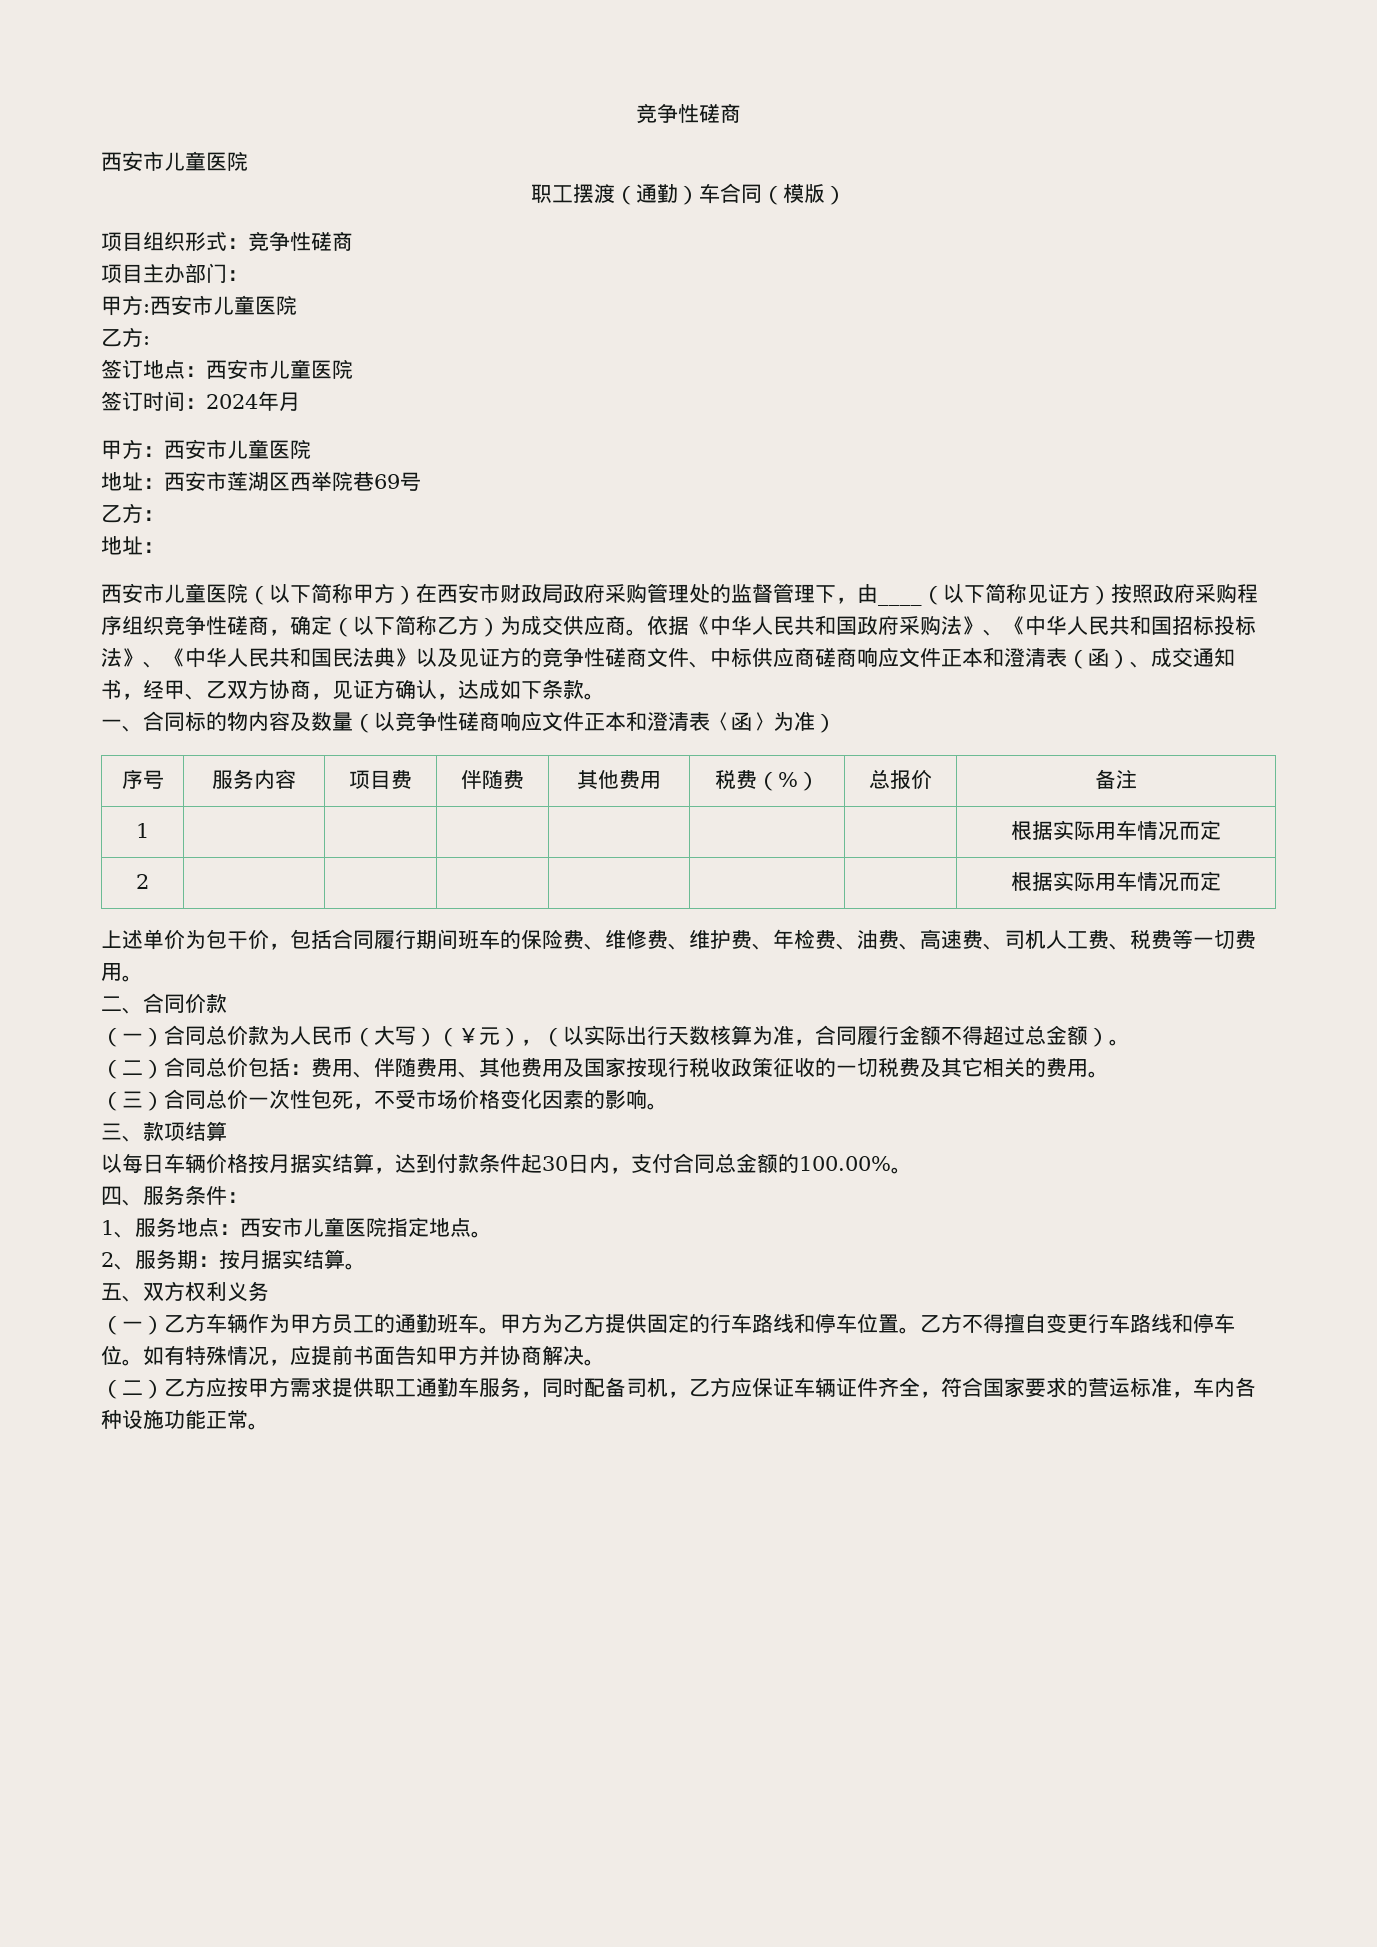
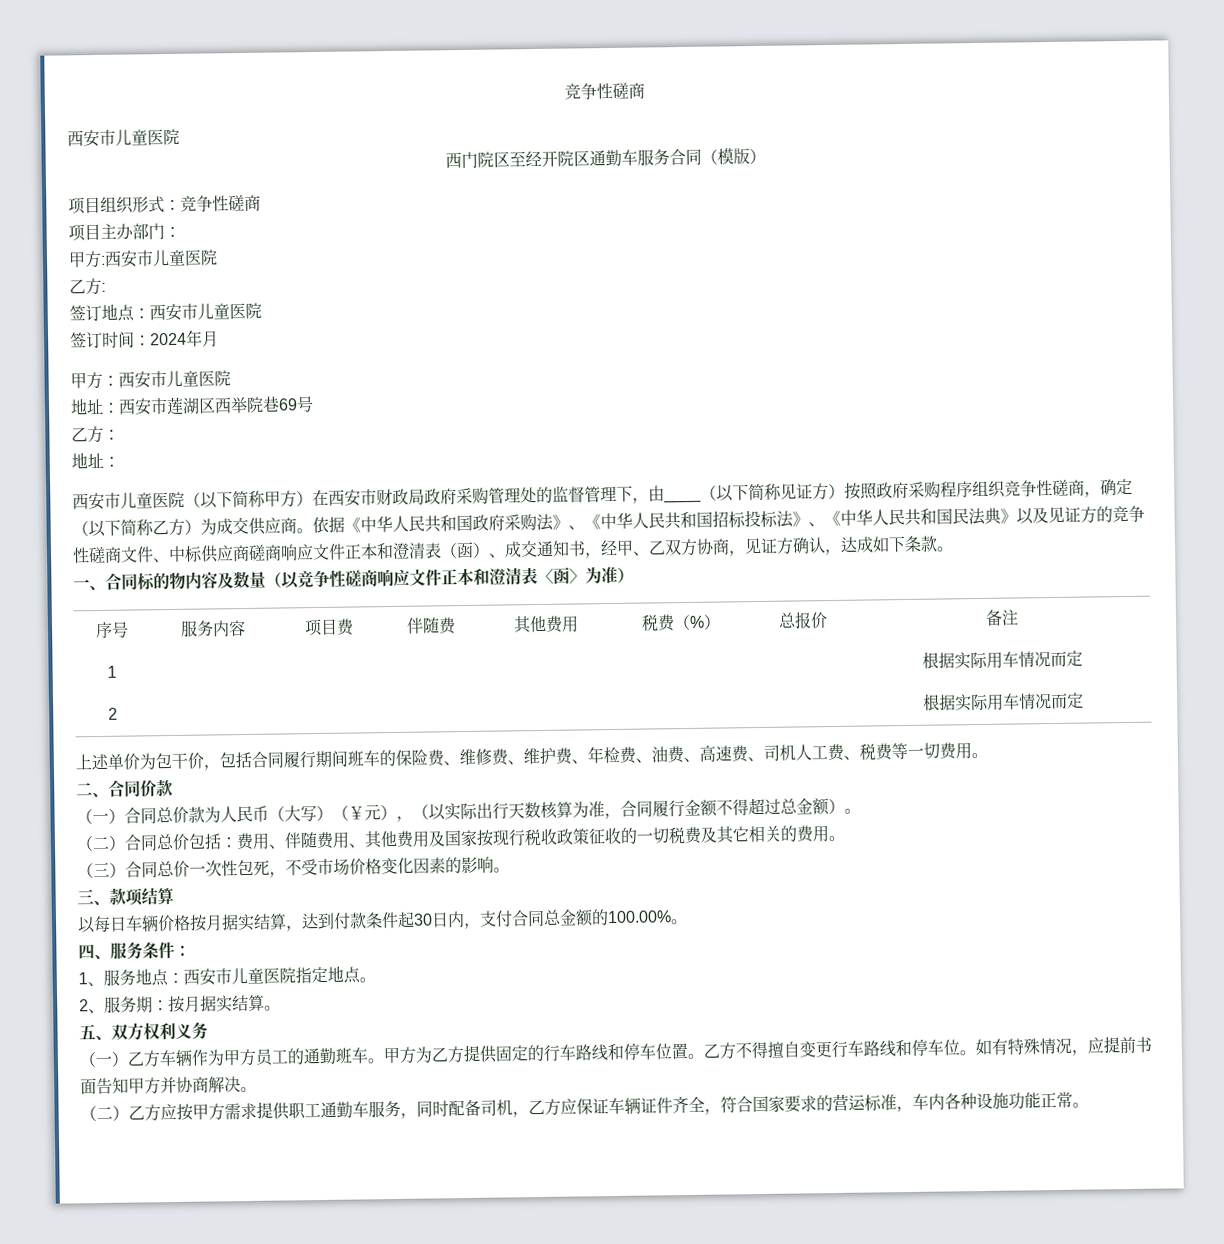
[531,183,720,205] 职工摆渡（通勤）车 -> [445,149,670,169] 西门院区至经开院区通勤车服务

